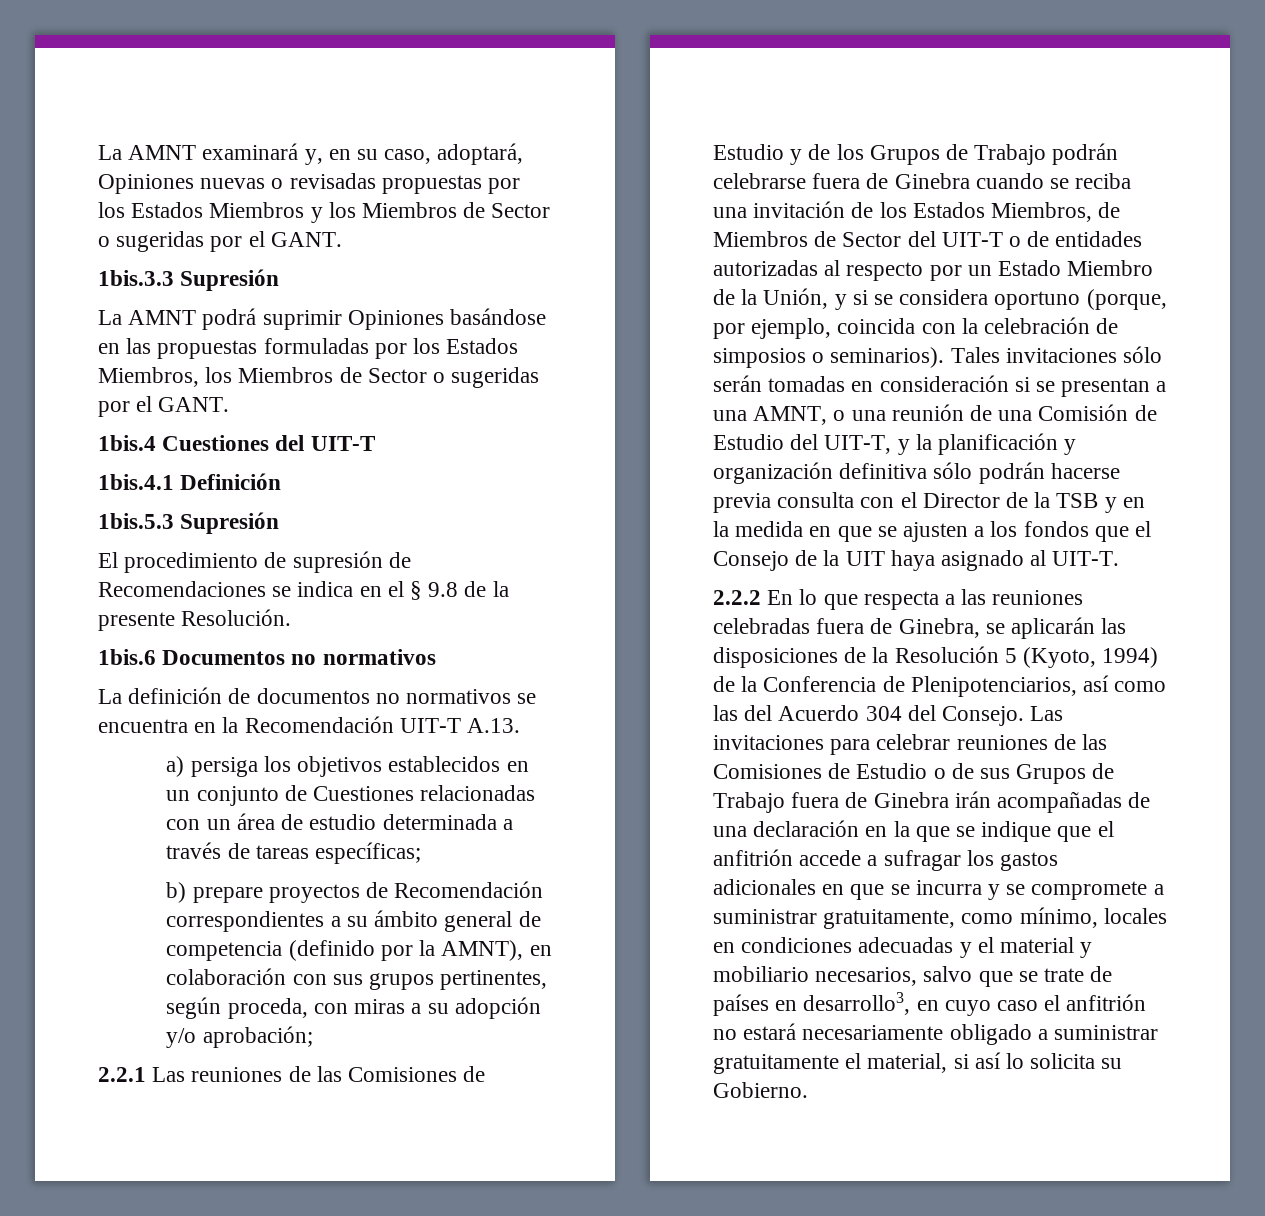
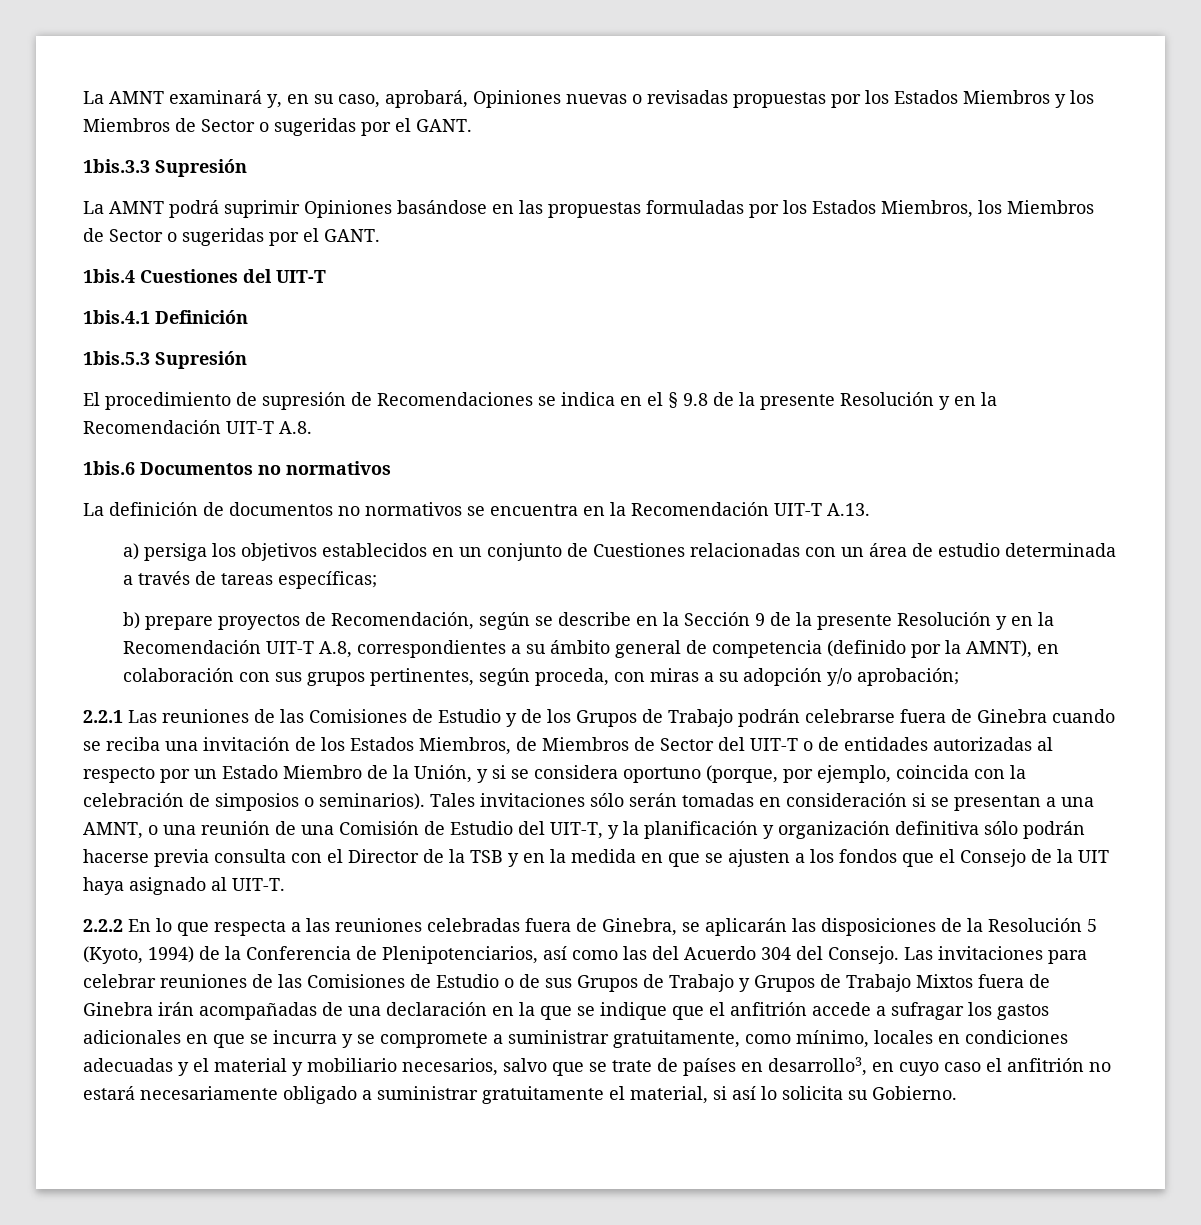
[437,143,524,165] adoptará, -> [385,90,468,108] aprobará,
[181,609,292,626] Resolución. -> [840,392,997,410] [83,420,312,434] Resolución y en la Recomendación UIT-T A.8.
[394,881,544,898] Recomendación -> [330,612,1054,630] [122,640,352,658] Recomendación, según se describe en la Sección 9 de la presente Resolución y en la Recomendación UIT-T A.8,
(785, 802) none -> [739,974,973,992] y Grupos de Trabajo Mixtos

